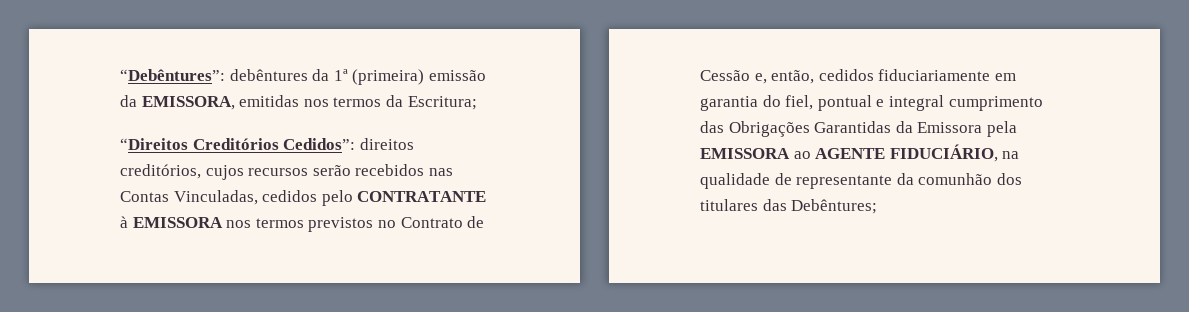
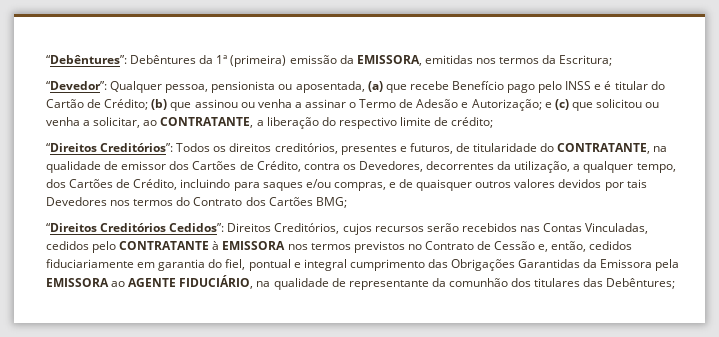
[229,69,308,81] debêntures -> [130,55,197,64] Debêntures
(477, 103) none -> [46,81,665,93] [46,99,660,111] [46,117,494,129] [46,143,668,155] [46,161,676,173] [46,179,647,191] [46,197,347,208] // “Devedor”: Qualquer pessoa, pensionista ou aposentada, (a) que recebe Benefício pago pelo INSS e é titular do Cartão de Crédito; (b) que assinou ou venha a assinar o Termo de Adesão e Autorização; e (c) que solicitou ou venha a solicitar, ao CONTRATANTE, a liberação do respectivo limite de crédito; // “Direitos Creditórios”: Todos os direitos creditórios, presentes e futuros, de titularidade do CONTRATANTE, na qualidade de emissor dos Cartões de Crédito, contra os Devedores, decorrentes da utilização, a qualquer tempo, dos Cartões de Crédito, incluindo para saques e/ou compras, e de quaisquer outros valores devidos por tais Devedores nos termos do Contrato dos Cartões BMG;
[359,138,414,150] [120,164,201,179] direitos creditórios, -> [227,223,340,234] Direitos Creditórios,

